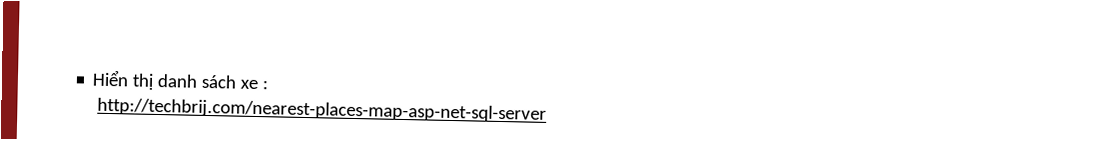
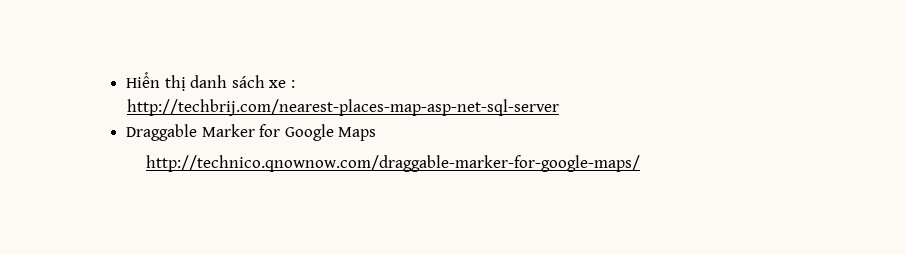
(548, 110) none -> [125,124,377,141] [145,155,640,172] // Draggable Marker for Google Maps // http://technico.qnownow.com/draggable-marker-for-google-maps/

